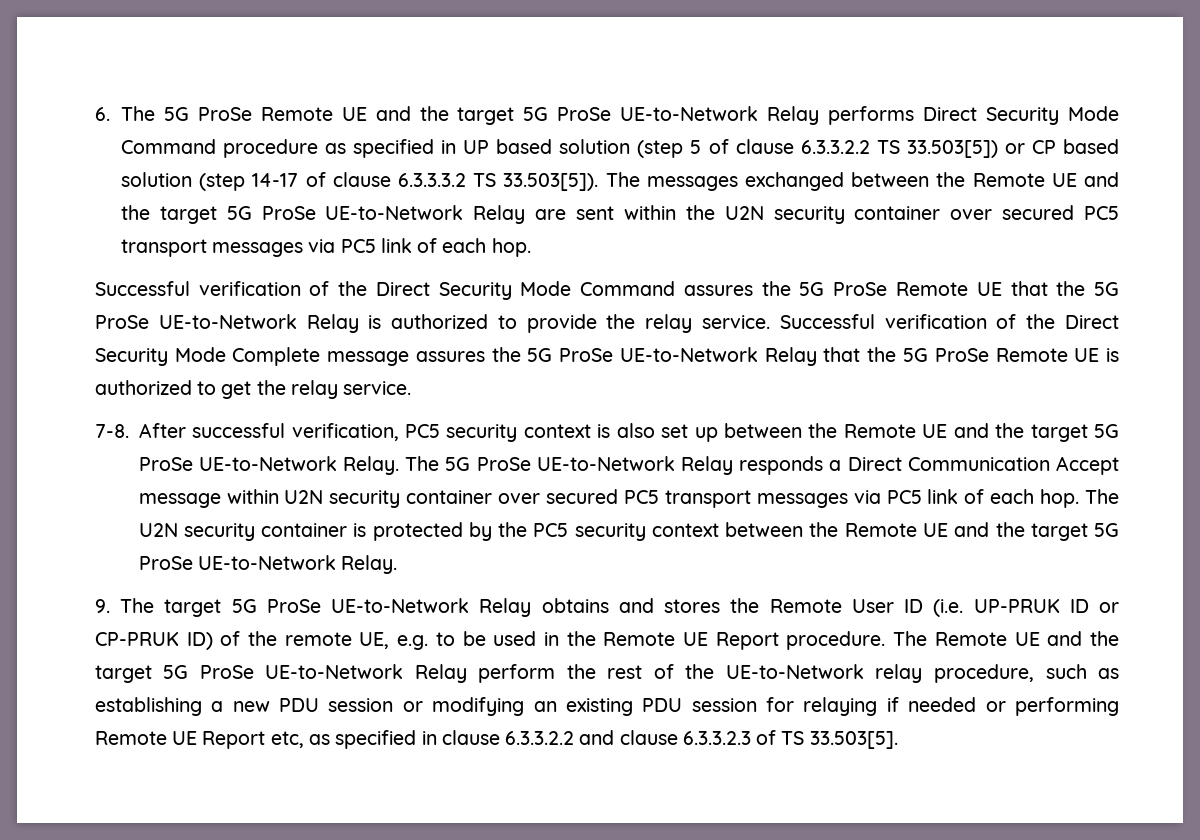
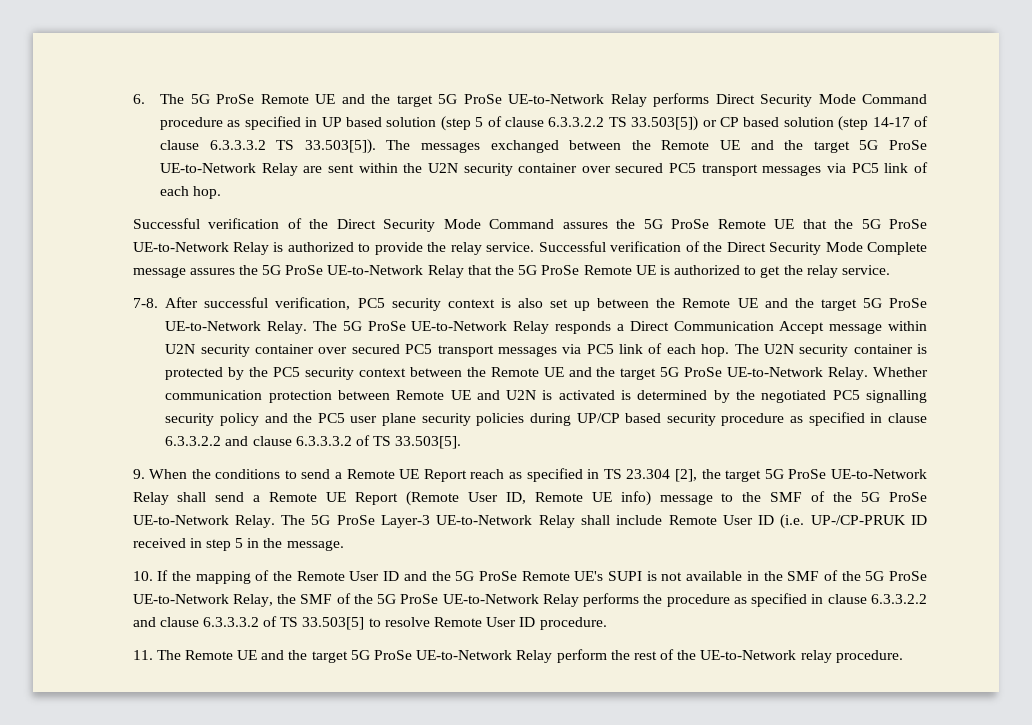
[94,598,1119,617] [94,631,886,650] // 9. The target 5G ProSe UE-to-Network Relay obtains and stores the Remote User ID (i.e. UP-PRUK ID or CP-PRUK ID) of the remote UE, e.g. to be used in the Remote UE Report procedure. -> [872,367,928,377] [165,390,927,403] [165,412,927,426] [165,435,462,449] [132,468,927,482] [132,491,927,506] [132,514,928,529] [132,538,344,551] [132,570,928,584] [132,593,927,607] [132,616,607,630] [132,650,153,660] Whether communication protection between Remote UE and U2N is activated is determined by the negotiated PC5 signalling security policy and the PC5 user plane security policies during UP/CP based security procedure as specified in clause 6.3.3.2.2 and clause 6.3.3.3.2 of TS 33.503[5]. // 9. When the conditions to send a Remote UE Report reach as specified in TS 23.304 [2], the target 5G ProSe UE-to-Network Relay shall send a Remote UE Report (Remote User ID, Remote UE info) message to the SMF of the 5G ProSe UE-to-Network Relay. The 5G ProSe Layer-3 UE-to-Network Relay shall include Remote User ID (i.e. UP-/CP-PRUK ID received in step 5 in the message. // 10. If the mapping of the Remote User ID and the 5G ProSe Remote UE's SUPI is not available in the SMF of the 5G ProSe UE-to-Network Relay, the SMF of the 5G ProSe UE-to-Network Relay performs the procedure as specified in clause 6.3.3.2.2 and clause 6.3.3.3.2 of TS 33.503[5] to resolve Remote User ID procedure. // 11.
[933,664,1120,683] [94,697,1119,716] [94,730,898,749] procedure, such as establishing a new PDU session or modifying an existing PDU session for relaying if needed or performing Remote UE Report etc, as specified in clause 6.3.3.2.2 and clause 6.3.3.2.3 of TS 33.503[5]. -> [835,650,903,663] procedure.

